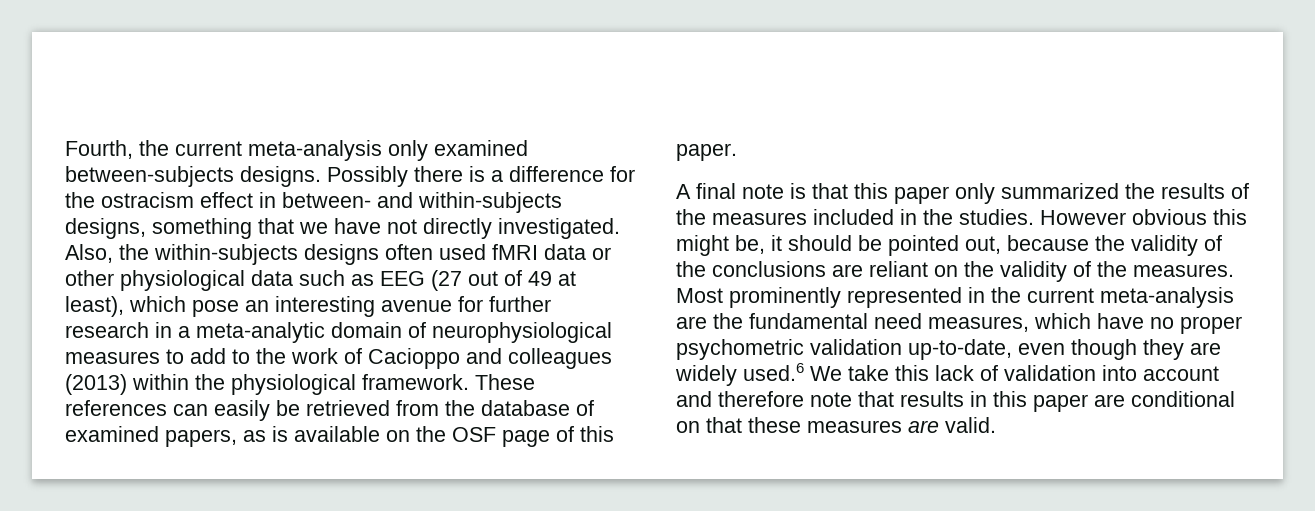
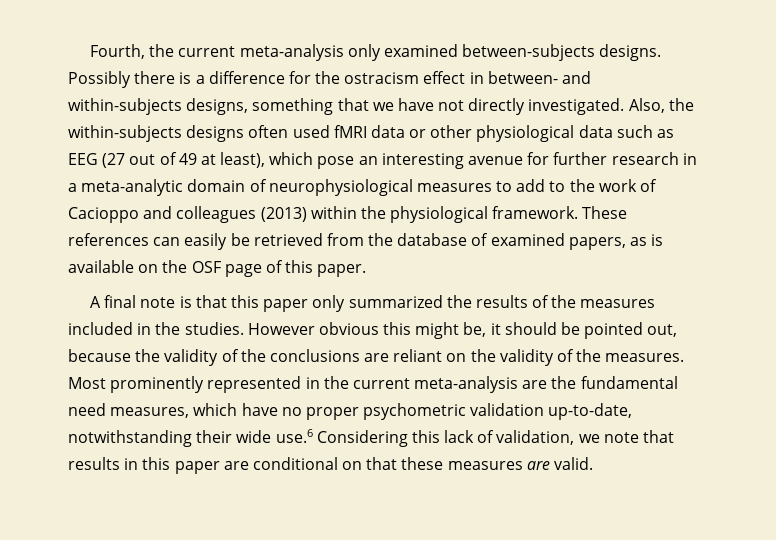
[1018,339,1221,360] [675,363,1219,386] [676,391,804,407] even though they are widely used.6 We take this lack of validation into account and therefore -> [68,429,600,447] notwithstanding their wide use.6 Considering this lack of validation, we

